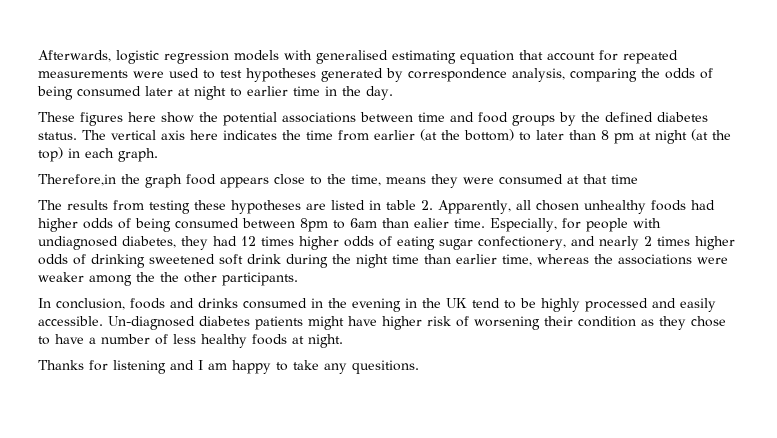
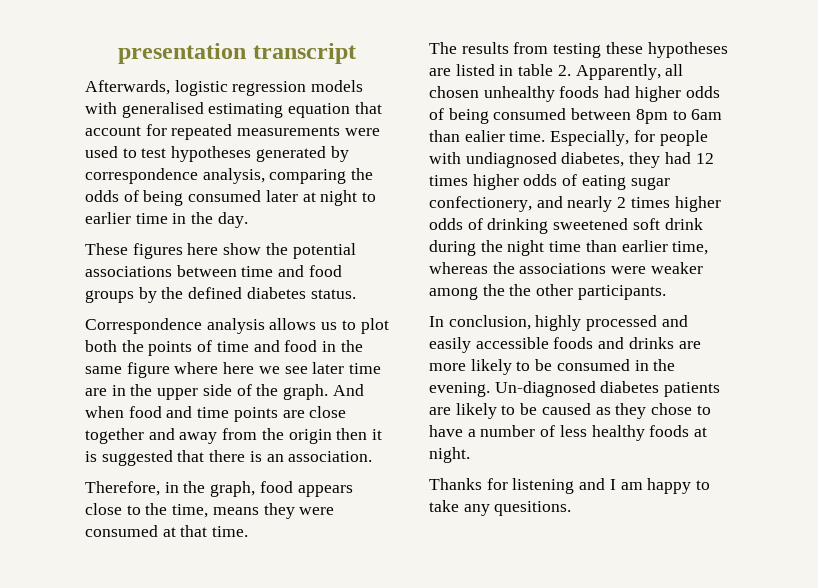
(38, 56) none -> [118,43,356,64] presentation transcript //
[82,129,731,144] [38,147,158,162] [38,174,182,188] The vertical axis here indicates the time from earlier (at the bottom) to later than 8 pm at night (at the top) in each graph. // Therefore,in the graph -> [85,318,389,334] [85,340,363,356] [85,362,382,378] [85,384,364,400] [85,406,347,422] [85,428,383,444] [85,450,373,466] [85,481,256,497] // Correspondence analysis allows us to plot both the points of time and food in the same figure where here we see later time are in the upper side of the graph. And when food and time points are close together and away from the origin then it is suggested that there is an association. // Therefore, in the graph,
[611,174,638,184] time -> [212,526,249,537] time.
[130,298,716,312] [38,316,636,330] foods and drinks consumed in the evening in the UK tend to be highly processed and easily accessible. Un-diagnosed diabetes patients might have higher risk of worsening their condition -> [535,315,688,331] [429,337,701,353] [429,359,676,375] [429,381,721,397] [429,403,591,419] highly processed and easily accessible foods and drinks are more likely to be consumed in the evening. Un-diagnosed diabetes patients are likely to be caused

